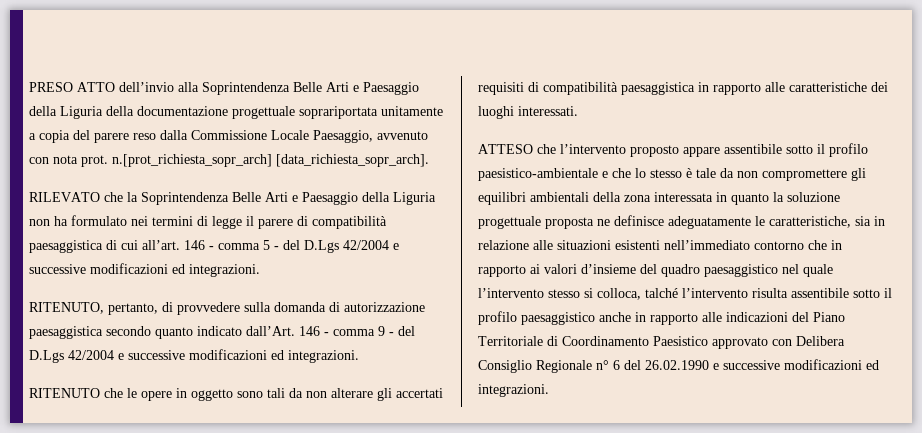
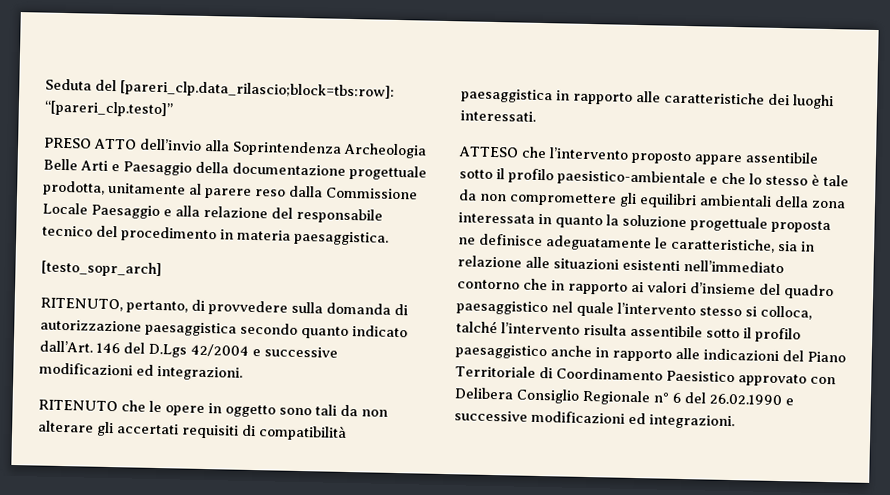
(29, 87) none -> [45,78,395,100] [44,100,173,118] Seduta del [pareri_clp.data_rilascio;block=tbs:row]: “[pareri_clp.testo]” //
[293,82,419,95] [29,106,443,119] [29,130,90,143] Belle Arti e Paesaggio della Liguria della documentazione progettuale soprariportata unitamente a copia del -> [343,142,427,159] [43,158,427,181] [43,180,202,196] Archeologia Belle Arti e Paesaggio della documentazione progettuale prodotta, unitamente al
[313,130,428,143] [29,154,429,167] [29,192,436,205] [29,215,387,229] [29,240,399,253] [29,263,260,277] Paesaggio, avvenuto con nota prot. n.[prot_richiesta_sopr_arch] [data_richiesta_sopr_arch]. // RILEVATO che la Soprintendenza Belle Arti e Paesaggio della Liguria non ha formulato nei termini di legge il parere di compatibilità paesaggistica di cui all’art. 146 - comma 5 - del D.Lgs 42/2004 e successive modificazioni ed integrazioni. -> [91,204,383,224] [42,225,389,246] [41,260,162,278] Paesaggio e alla relazione del responsabile tecnico del procedimento in materia paesaggistica. // [testo_sopr_arch]
[324,326,394,336] - comma 9 - -> (120, 348) none

